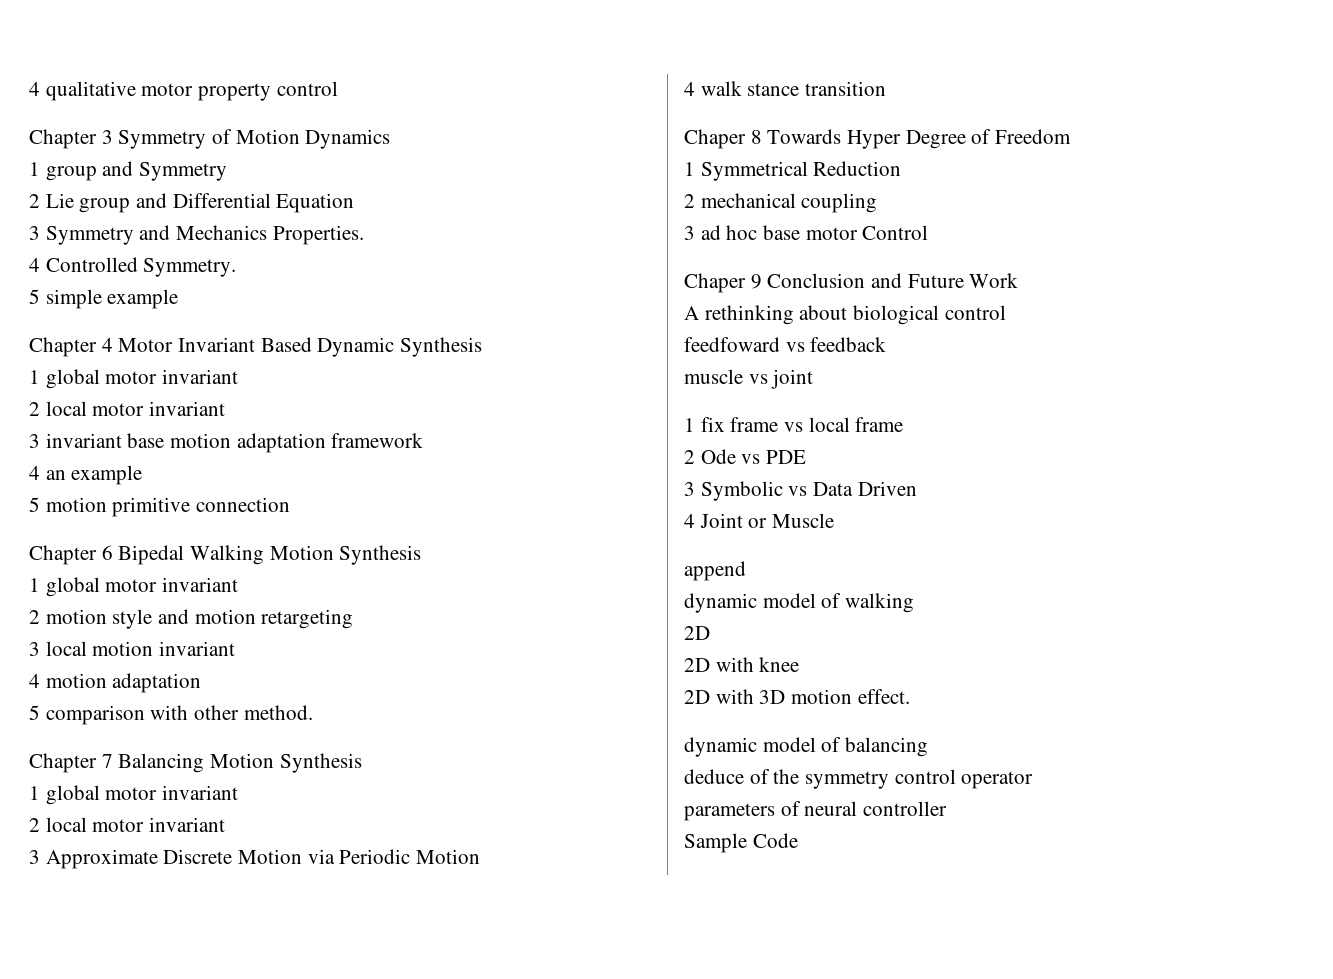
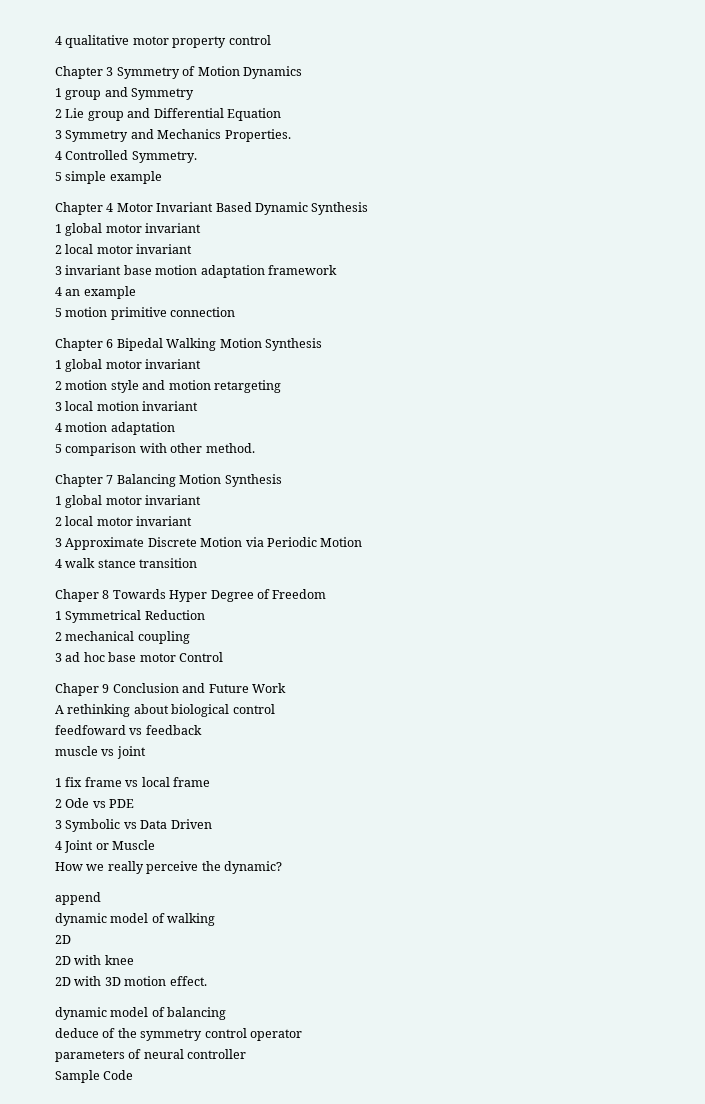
(835, 520) none -> [55,861,282,874] // How we really perceive the dynamic?

